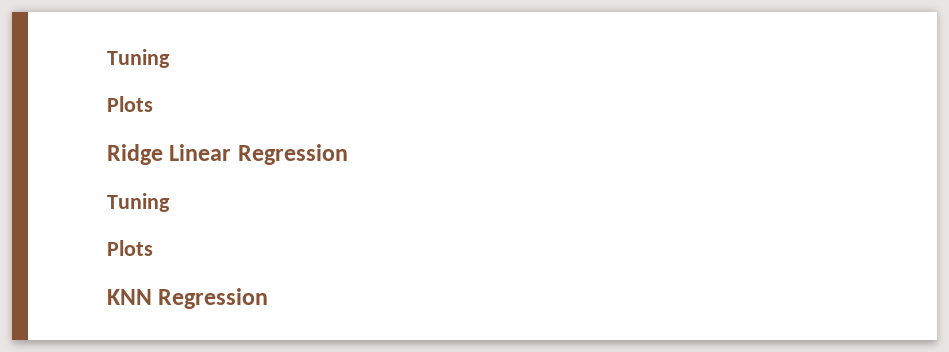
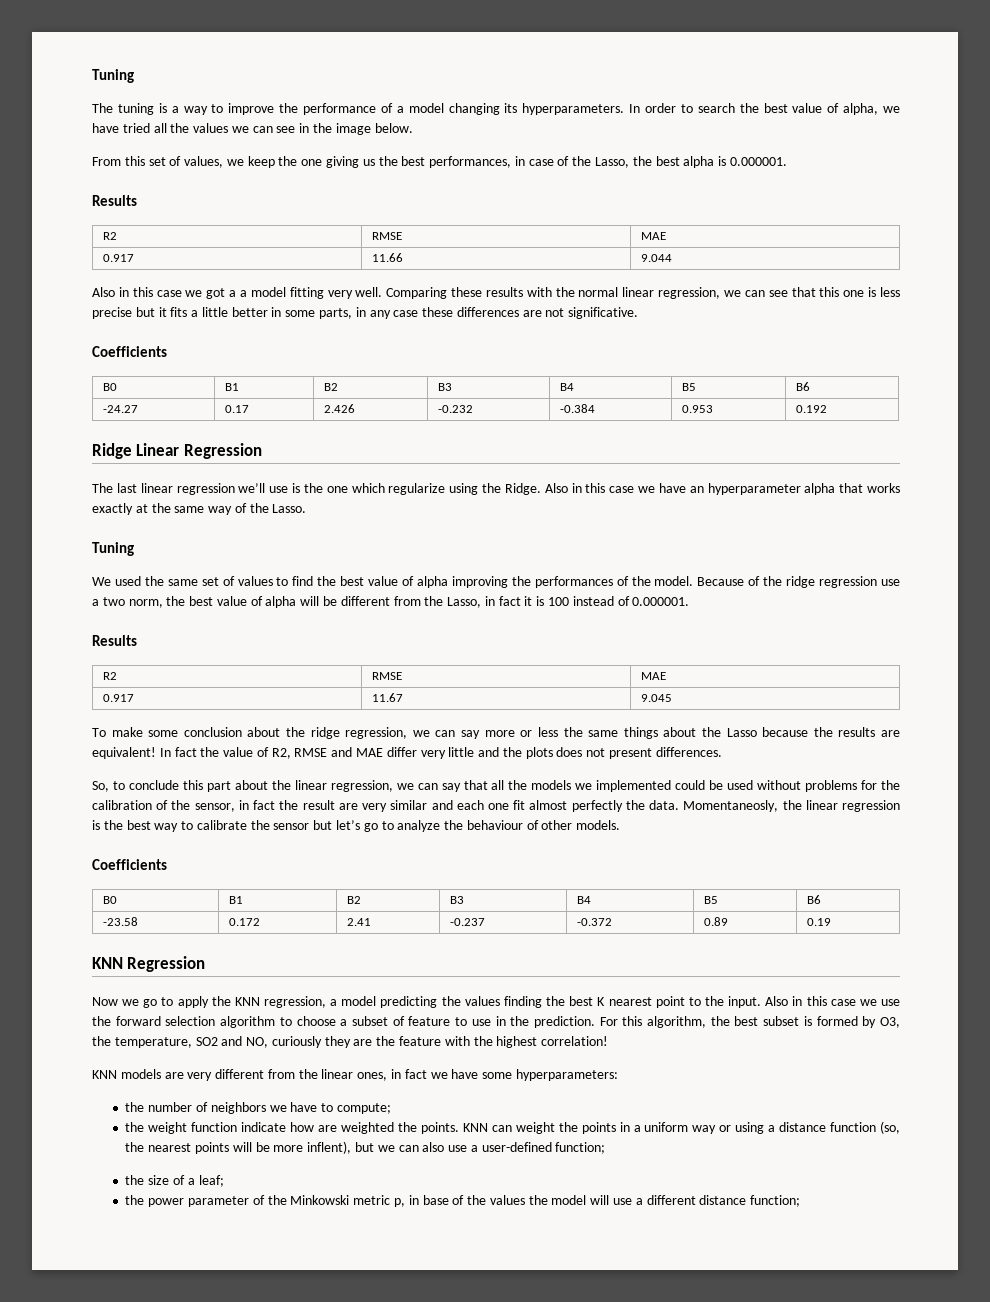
[107,49,170,68] [107,96,153,112] [107,144,348,165] [107,193,170,212] [107,240,153,256] [107,288,269,309] Tuning // Plots // Ridge Linear Regression // Tuning // Plots // KNN Regression -> [92,69,134,83] [92,103,900,115] [92,123,413,135] [92,156,787,168] [92,195,137,206] [103,232,118,240] [372,232,403,240] [641,232,667,240] [103,254,135,262] [372,253,404,262] [641,254,673,262] [92,287,900,299] [92,307,639,319] [92,346,167,357] [103,383,118,391] [225,383,240,391] [324,383,339,391] [438,383,453,391] [560,383,575,391] [682,383,697,391] [796,382,811,391] [103,405,139,413] [225,405,250,413] [324,404,356,413] [438,405,474,413] [560,404,596,413] [682,405,714,413] [796,405,828,413] [92,443,262,459] [92,483,901,495] [92,503,307,515] [92,542,134,556] [92,576,900,588] [92,596,690,608] [92,635,137,646] [103,672,118,680] [372,672,403,680] [641,672,667,680] [103,694,135,702] [372,693,404,702] [641,694,673,702] [92,727,900,739] [92,747,722,759] [92,780,901,792] [92,800,901,812] [92,820,621,832] [92,859,167,870] [103,896,118,904] [229,896,244,904] [347,896,362,904] [450,896,465,904] [577,896,592,904] [704,896,719,904] [807,895,822,904] [103,917,139,926] [229,918,261,926] [347,918,372,926] [450,918,486,926] [577,918,613,926] [704,917,729,926] [807,918,832,926] [92,956,206,972] [92,996,901,1008] [92,1016,901,1028] [92,1036,609,1048] [92,1069,618,1081] [125,1102,391,1114] [125,1121,901,1134] [125,1141,606,1154] [125,1175,224,1187] [125,1195,801,1207] Tuning // The tuning is a way to improve the performance of a model changing its hyperparameters. In order to search the best value of alpha, we have tried all the values we can see in the image below. // From this set of values, we keep the one giving us the best performances, in case of the Lasso, the best alpha is 0.000001. // Results // R2 | RMSE | MAE // 0.917 | 11.66 | 9.044 // Also in this case we got a a model fitting very well. Comparing these results with the normal linear regression, we can see that this one is less precise but it fits a little better in some parts, in any case these differences are not significative. // Coefficients // B0 | B1 | B2 | B3 | B4 | B5 | B6 // -24.27 | 0.17 | 2.426 | -0.232 | -0.384 | 0.953 | 0.192 // Ridge Linear Regression // The last linear regression we’ll use is the one which regularize using the Ridge. Also in this case we have an hyperparameter alpha that works exactly at the same way of the Lasso. // Tuning // We used the same set of values to find the best value of alpha improving the performances of the model. Because of the ridge regression use a two norm, the best value of alpha will be different from the Lasso, in fact it is 100 instead of 0.000001. // Results // R2 | RMSE | MAE // 0.917 | 11.67 | 9.045 // To make some conclusion about the ridge regression, we can say more or less the same things about the Lasso because the results are equivalent! In fact the value of R2, RMSE and MAE differ very little and the plots does not present differences. // So, to conclude this part about the linear regression, we can say that all the models we implemented could be used without problems for the calibration of the sensor, in fact the result are very similar and each one fit almost perfectly the data. Momentaneosly, the linear regression is the best way to calibrate the sensor but let’s go to analyze the behaviour of other models. // Coefficients // B0 | B1 | B2 | B3 | B4 | B5 | B6 // -23.58 | 0.172 | 2.41 | -0.237 | -0.372 | 0.89 | 0.19 // KNN Regression // Now we go to apply the KNN regression, a model predicting the values finding the best K nearest point to the input. Also in this case we use the forward selection algorithm to choose a subset of feature to use in the prediction. For this algorithm, the best subset is formed by O3, the temperature, SO2 and NO, curiously they are the feature with the highest correlation! // KNN models are very different from the linear ones, in fact we have some hyperparameters: // the number of neighbors we have to compute; // the weight function indicate how are weighted the points. KNN can weight the points in a uniform way or using a distance function (so, the nearest points will be more inflent), but we can also use a user-defined function; // the size of a leaf; // the power parameter of the Minkowski metric p, in base of the values the model will use a different distance function;

